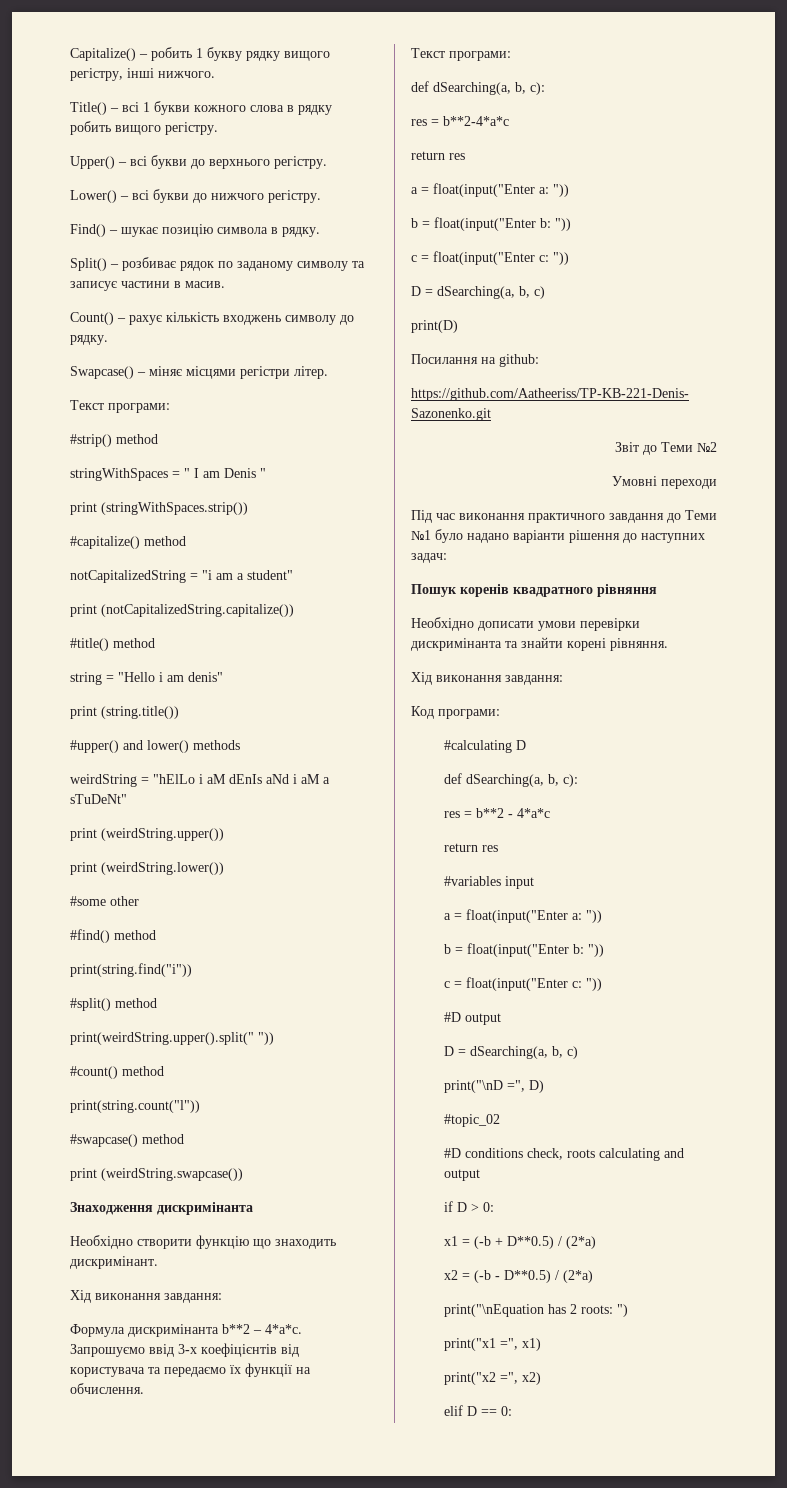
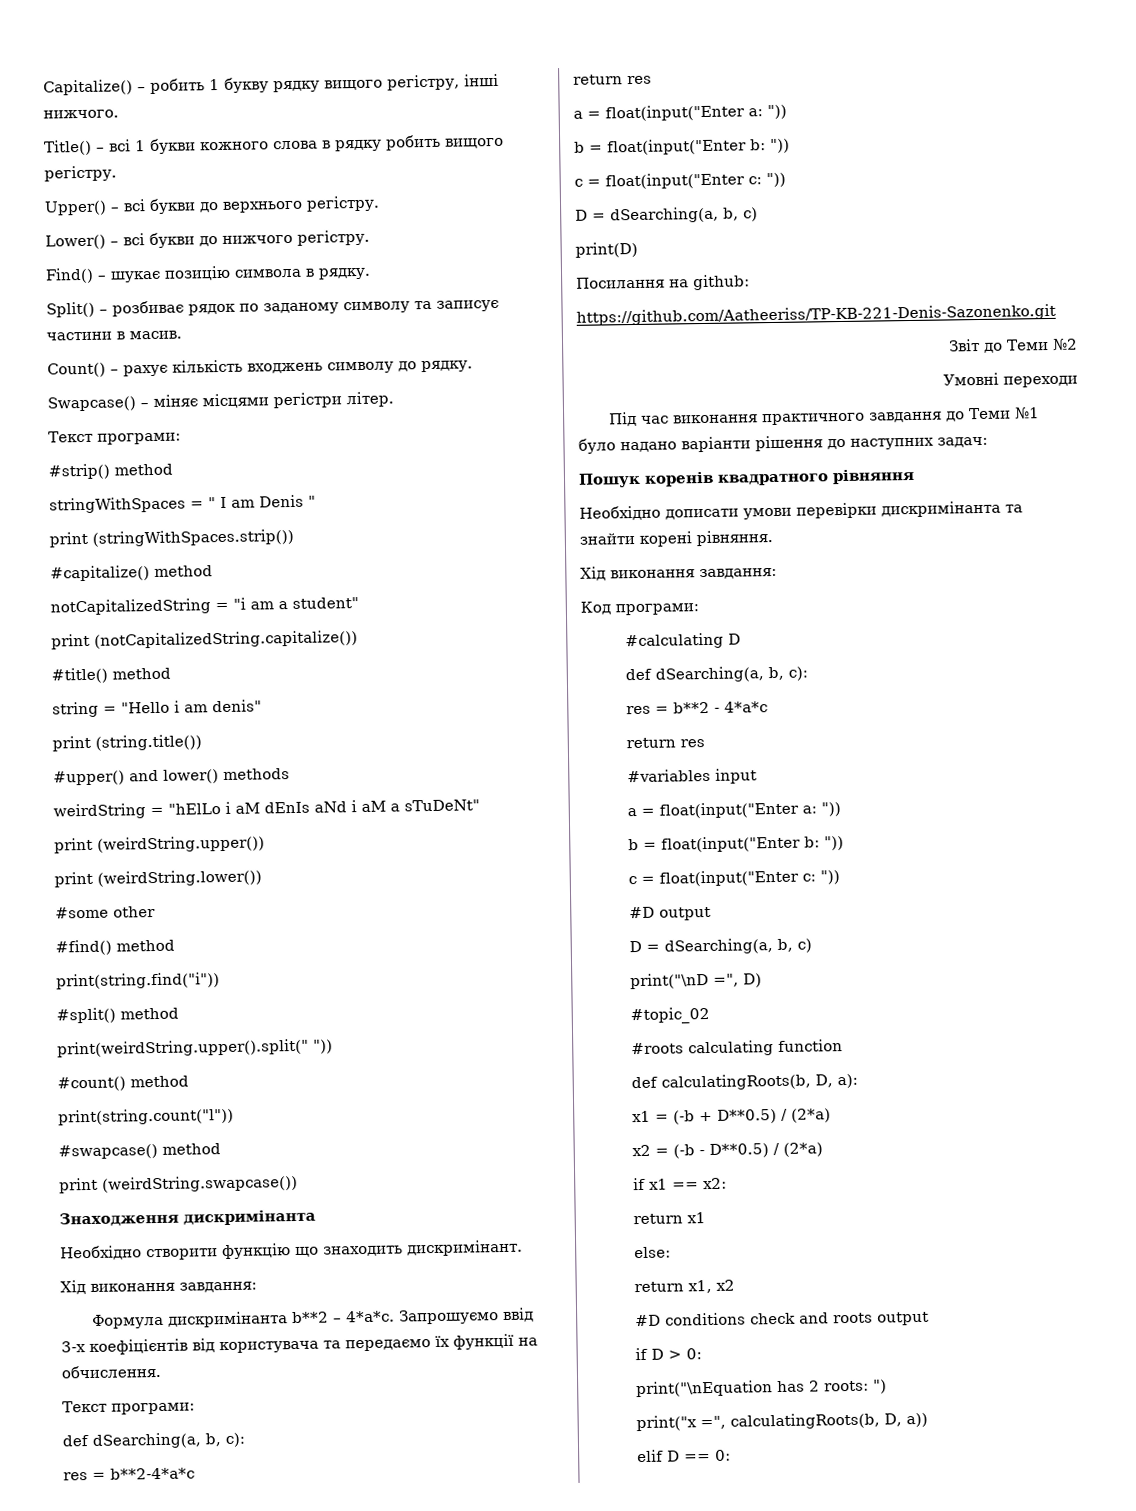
[444,1148,685,1161] [444,1169,481,1181] [444,1201,495,1212] #D conditions check, roots calculating and output // if D > 0: -> [631,1039,844,1057] [631,1073,859,1091] #roots calculating function // def calculatingRoots(b, D, a):
(594, 1276) none -> [633,1177,728,1191] [633,1212,707,1225] [634,1246,672,1259] [634,1279,736,1294] [635,1311,930,1327] [635,1347,703,1361] // if x1 == x2: // return x1 // else: // return x1, x2 // #D conditions check and roots output // if D > 0:
[444,1338,542,1351] [444,1372,542,1385] print("x1 =", x1) // print("x2 =", x2) -> [636,1412,929,1432] print("x =", calculatingRoots(b, D, a))

